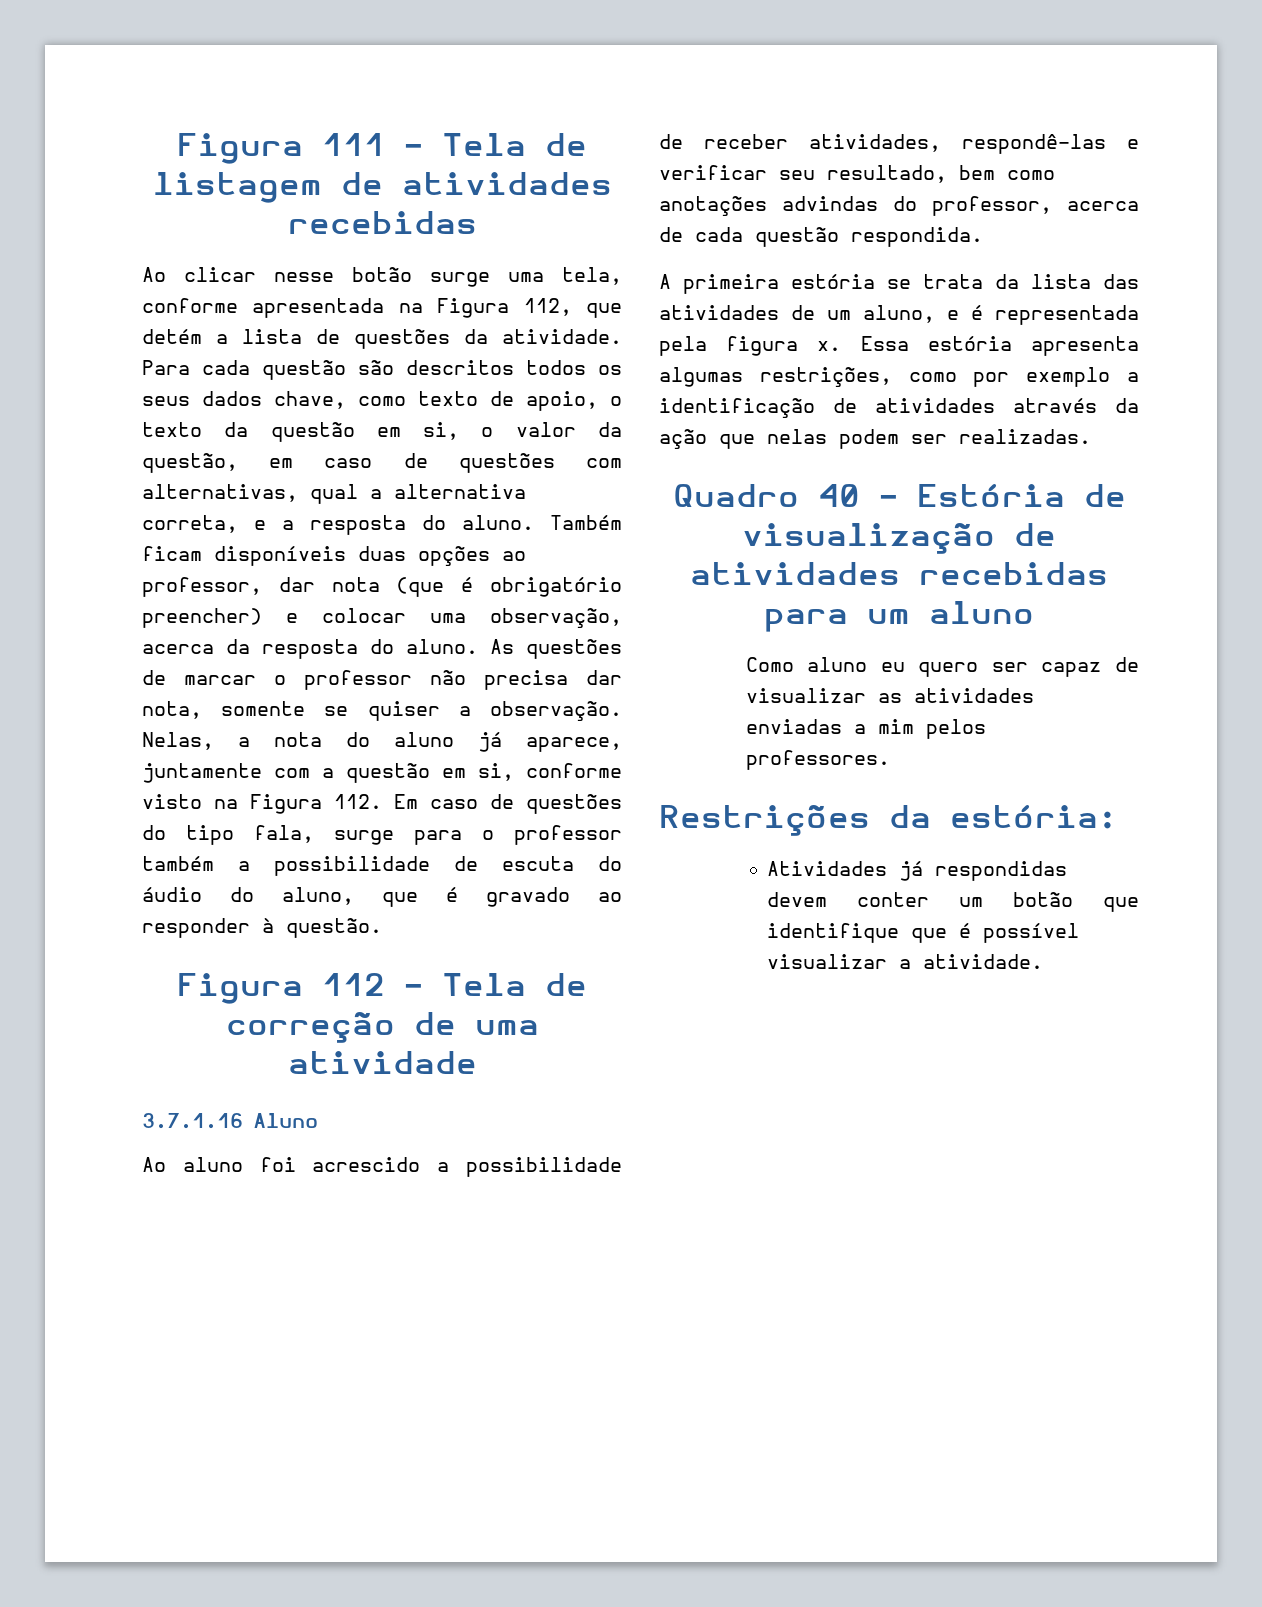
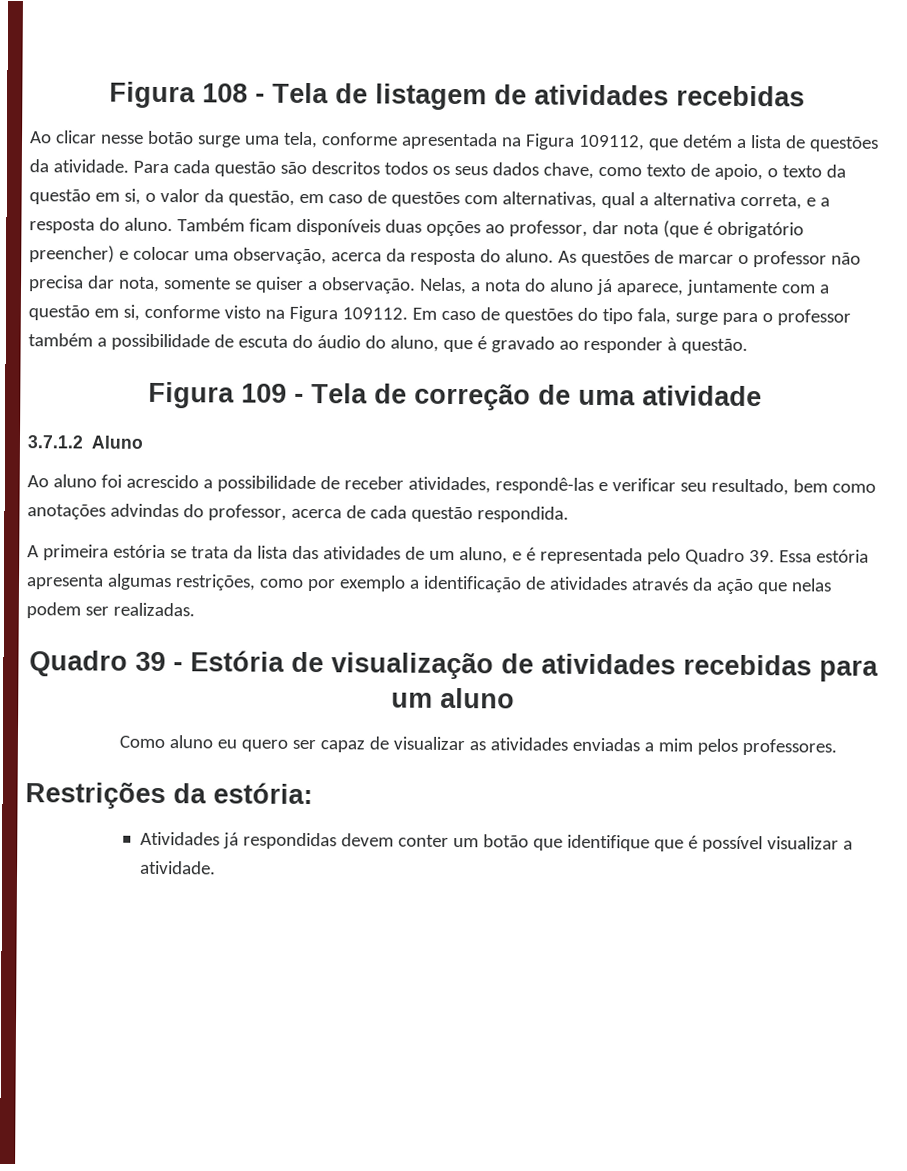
[177,133,385,164] Figura 111 -> [109,81,248,109] Figura 108
[523,298,572,316] 112, -> [577,134,645,151] 109112,
[334,794,382,809] 112. -> [341,307,408,320] 109112.
[322,973,385,996] 112 -> [241,383,287,403] 109
[142,1113,243,1129] 3.7.1.16 -> [27,435,84,449] 3.7.1.2
[659,336,842,356] pela figura x. -> [646,548,775,565] pelo Quadro 39.
[817,484,860,507] 40 -> [134,651,166,672] 39

